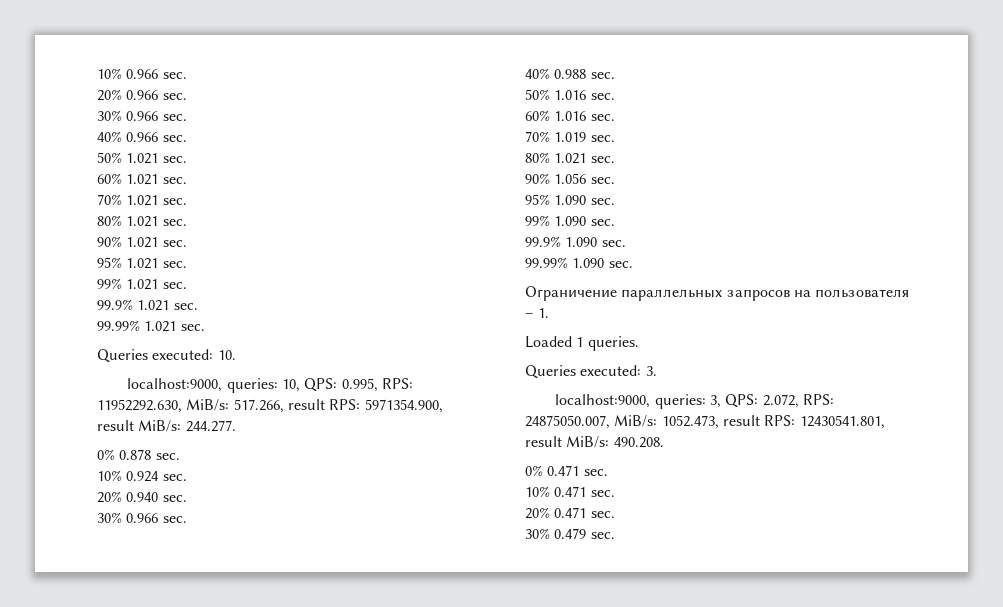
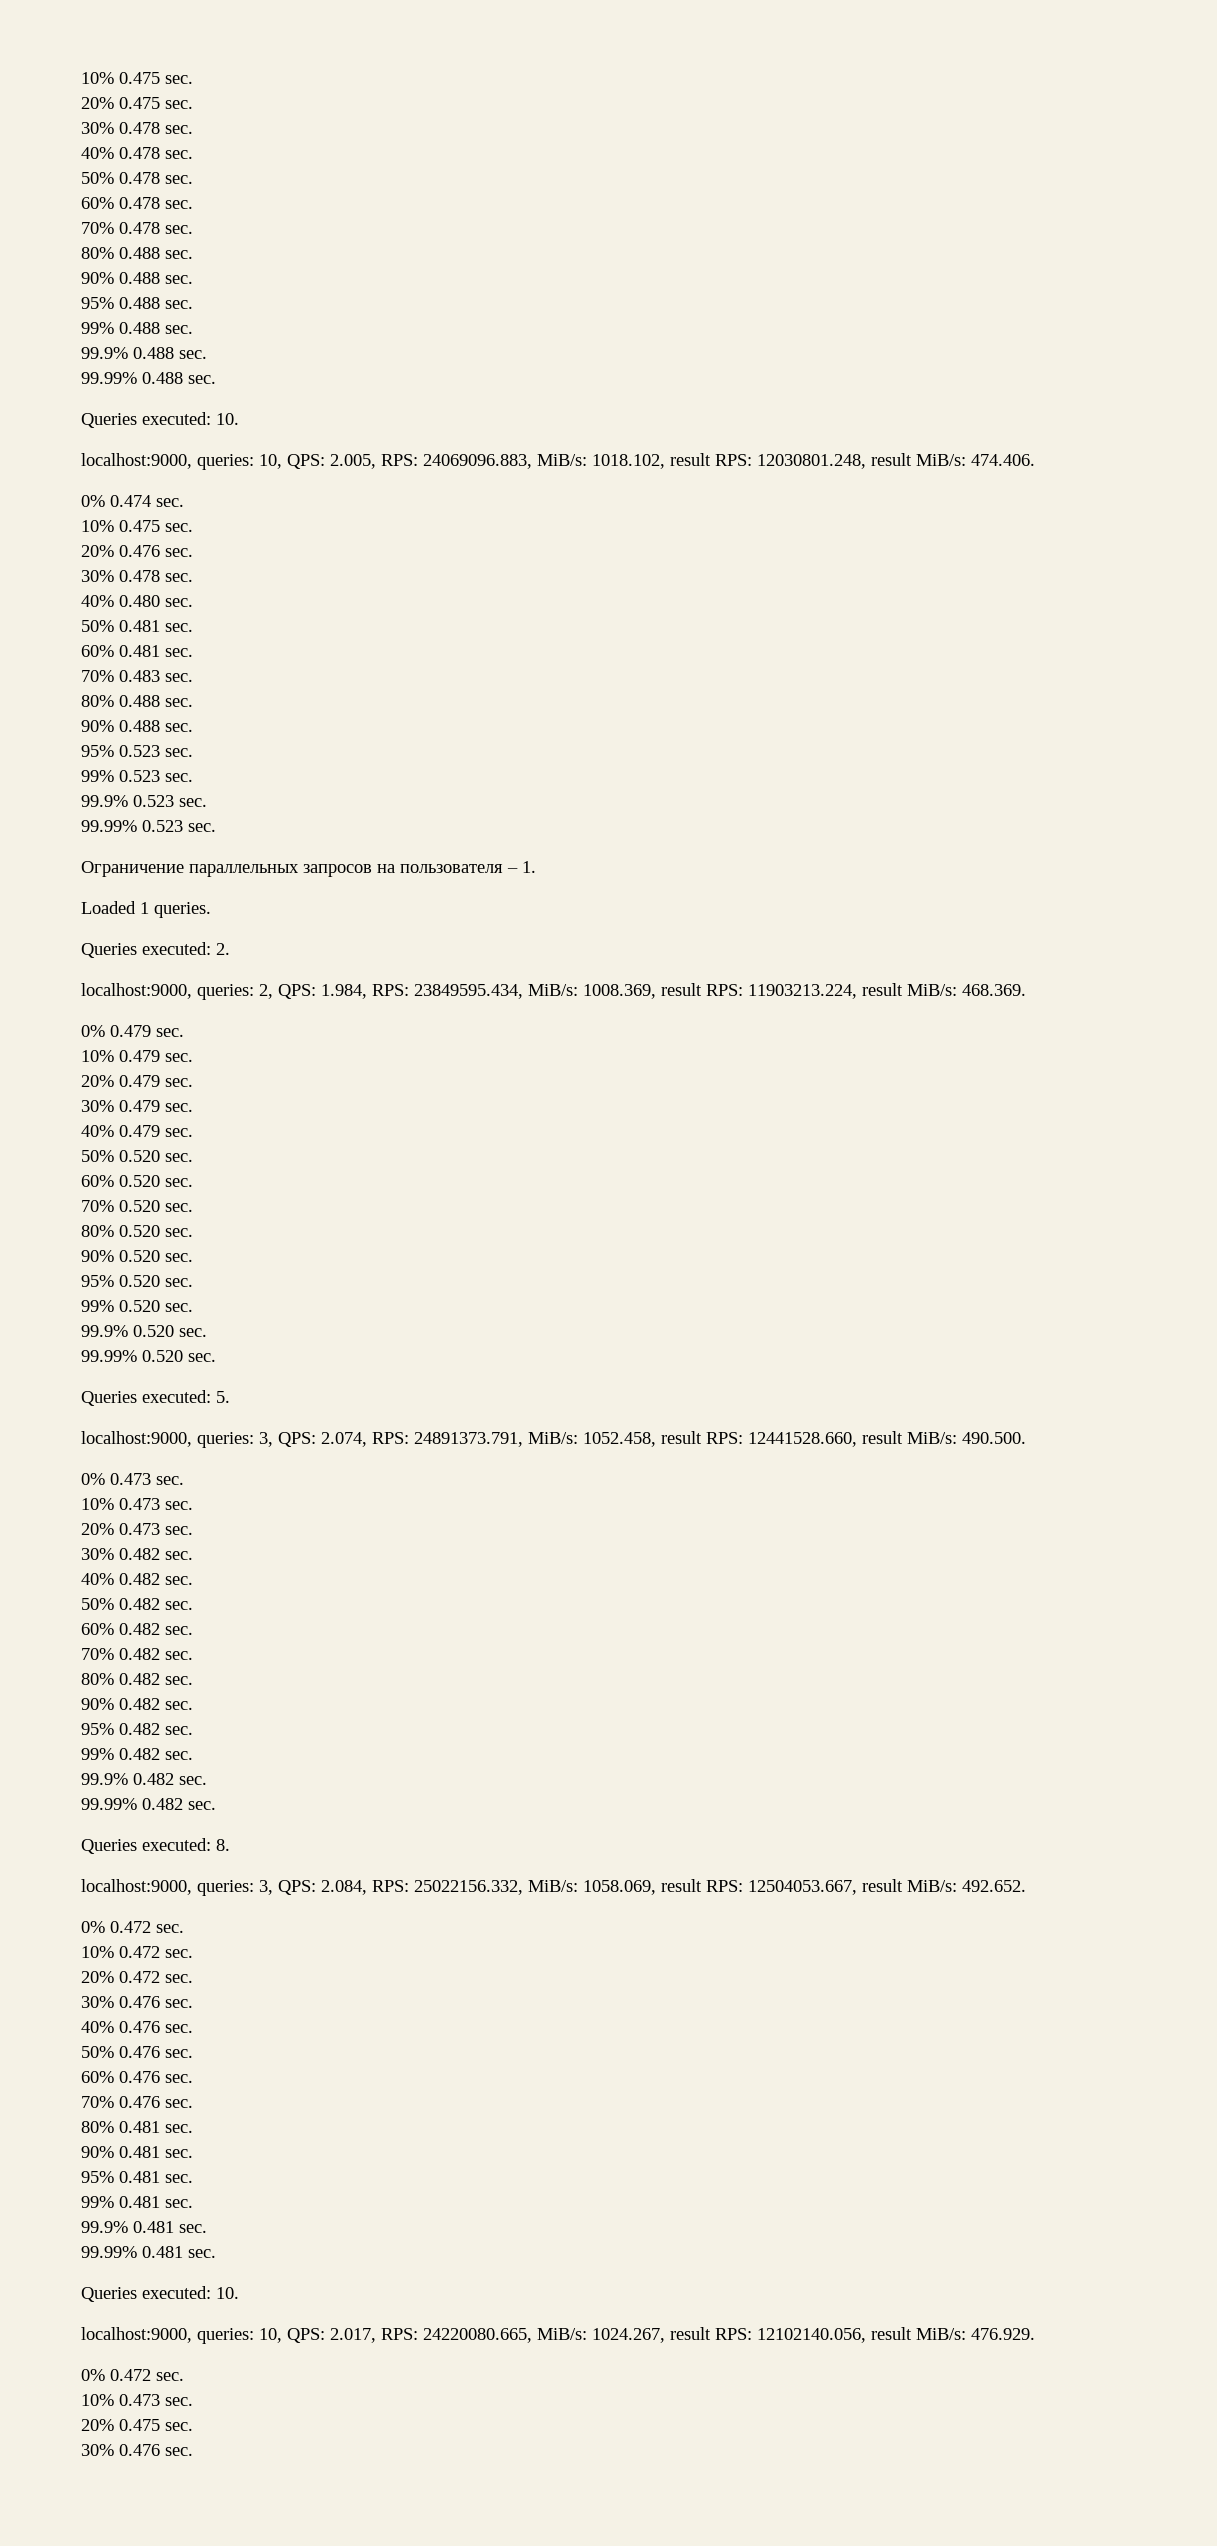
[97,68,187,79] [97,89,187,101] [97,110,187,121] [97,131,187,142] [97,152,187,164] [97,173,187,185] [97,194,187,206] [97,215,187,227] [97,236,187,248] [97,257,187,269] [97,278,187,290] [97,299,198,311] [97,320,205,332] [97,349,236,363] [127,378,414,393] [97,399,443,413] [97,420,236,432] [97,449,180,460] [97,470,187,482] [97,491,187,503] [97,512,187,523] [525,68,615,79] [525,89,615,100] [525,110,615,121] [525,131,615,142] [525,152,615,164] [525,173,615,184] [525,194,615,205] [525,215,615,226] [525,236,626,247] [525,257,605,268] 10% 0.966 sec. // 20% 0.966 sec. // 30% 0.966 sec. // 40% 0.966 sec. // 50% 1.021 sec. // 60% 1.021 sec. // 70% 1.021 sec. // 80% 1.021 sec. // 90% 1.021 sec. // 95% 1.021 sec. // 99% 1.021 sec. // 99.9% 1.021 sec. // 99.99% 1.021 sec. // Queries executed: 10. // localhost:9000, queries: 10, QPS: 0.995, RPS: 11952292.630, MiB/s: 517.266, result RPS: 5971354.900, result MiB/s: 244.277. // 0% 0.878 sec. // 10% 0.924 sec. // 20% 0.940 sec. // 30% 0.966 sec. // 40% 0.988 sec. // 50% 1.016 sec. // 60% 1.016 sec. // 70% 1.019 sec. // 80% 1.021 sec. // 90% 1.056 sec. // 95% 1.090 sec. // 99% 1.090 sec. // 99.9% 1.090 sec. // 99.99% 1.090 -> [81,72,193,84] [81,97,193,109] [81,122,193,134] [81,147,193,159] [81,172,193,184] [81,197,193,209] [81,222,193,234] [81,247,193,259] [81,272,193,284] [81,297,193,309] [81,322,193,334] [81,347,207,359] [81,372,216,384] [81,412,239,428] [81,453,1035,470] [81,495,184,507] [81,520,193,532] [81,545,193,557] [81,570,193,582] [81,595,193,607] [81,620,193,632] [81,645,193,657] [81,670,193,682] [81,695,193,707] [81,720,193,732] [81,745,193,757] [81,770,193,782] [81,795,207,807] [81,820,183,832] 10% 0.475 sec. // 20% 0.475 sec. // 30% 0.478 sec. // 40% 0.478 sec. // 50% 0.478 sec. // 60% 0.478 sec. // 70% 0.478 sec. // 80% 0.488 sec. // 90% 0.488 sec. // 95% 0.488 sec. // 99% 0.488 sec. // 99.9% 0.488 sec. // 99.99% 0.488 sec. // Queries executed: 10. // localhost:9000, queries: 10, QPS: 2.005, RPS: 24069096.883, MiB/s: 1018.102, result RPS: 12030801.248, result MiB/s: 474.406. // 0% 0.474 sec. // 10% 0.475 sec. // 20% 0.476 sec. // 30% 0.478 sec. // 40% 0.480 sec. // 50% 0.481 sec. // 60% 0.481 sec. // 70% 0.483 sec. // 80% 0.488 sec. // 90% 0.488 sec. // 95% 0.523 sec. // 99% 0.523 sec. // 99.9% 0.523 sec. // 99.99% 0.523
[645,366,657,376] [555,394,835,409] [525,415,885,429] [525,436,664,448] [525,465,608,476] [525,486,615,497] [525,507,615,519] [525,528,615,539] 3. // localhost:9000, queries: 3, QPS: 2.072, RPS: 24875050.007, MiB/s: 1052.473, result RPS: 12430541.801, result MiB/s: 490.208. // 0% 0.471 sec. // 10% 0.471 sec. // 20% 0.471 sec. // 30% 0.479 sec. -> [216,943,230,955] [81,983,1026,1000] [81,1025,184,1037] [81,1050,193,1062] [81,1075,193,1087] [81,1100,193,1112] [81,1125,193,1137] [81,1150,193,1162] [81,1175,193,1187] [81,1200,193,1212] [81,1225,193,1237] [81,1250,193,1262] [81,1275,193,1287] [81,1300,193,1312] [81,1325,207,1337] [81,1350,216,1362] [81,1390,230,1406] [81,1431,1026,1448] [81,1473,184,1485] [81,1498,193,1510] [81,1523,193,1535] [81,1548,193,1560] [81,1573,193,1585] [81,1598,193,1610] [81,1623,193,1635] [81,1648,193,1660] [81,1673,193,1685] [81,1698,193,1710] [81,1723,193,1735] [81,1748,193,1760] [81,1773,207,1785] [81,1798,216,1810] [81,1838,230,1854] [81,1879,1026,1896] [81,1921,184,1933] [81,1946,193,1958] [81,1971,193,1983] [81,1996,193,2008] [81,2021,193,2033] [81,2046,193,2058] [81,2071,193,2083] [81,2096,193,2108] [81,2121,193,2133] [81,2146,193,2158] [81,2171,193,2183] [81,2196,193,2208] [81,2221,207,2233] [81,2246,216,2258] [81,2286,239,2302] [81,2327,1035,2344] [81,2369,184,2381] [81,2394,193,2406] [81,2419,193,2431] [81,2444,193,2456] 2. // localhost:9000, queries: 2, QPS: 1.984, RPS: 23849595.434, MiB/s: 1008.369, result RPS: 11903213.224, result MiB/s: 468.369. // 0% 0.479 sec. // 10% 0.479 sec. // 20% 0.479 sec. // 30% 0.479 sec. // 40% 0.479 sec. // 50% 0.520 sec. // 60% 0.520 sec. // 70% 0.520 sec. // 80% 0.520 sec. // 90% 0.520 sec. // 95% 0.520 sec. // 99% 0.520 sec. // 99.9% 0.520 sec. // 99.99% 0.520 sec. // Queries executed: 5. // localhost:9000, queries: 3, QPS: 2.074, RPS: 24891373.791, MiB/s: 1052.458, result RPS: 12441528.660, result MiB/s: 490.500. // 0% 0.473 sec. // 10% 0.473 sec. // 20% 0.473 sec. // 30% 0.482 sec. // 40% 0.482 sec. // 50% 0.482 sec. // 60% 0.482 sec. // 70% 0.482 sec. // 80% 0.482 sec. // 90% 0.482 sec. // 95% 0.482 sec. // 99% 0.482 sec. // 99.9% 0.482 sec. // 99.99% 0.482 sec. // Queries executed: 8. // localhost:9000, queries: 3, QPS: 2.084, RPS: 25022156.332, MiB/s: 1058.069, result RPS: 12504053.667, result MiB/s: 492.652. // 0% 0.472 sec. // 10% 0.472 sec. // 20% 0.472 sec. // 30% 0.476 sec. // 40% 0.476 sec. // 50% 0.476 sec. // 60% 0.476 sec. // 70% 0.476 sec. // 80% 0.481 sec. // 90% 0.481 sec. // 95% 0.481 sec. // 99% 0.481 sec. // 99.9% 0.481 sec. // 99.99% 0.481 sec. // Queries executed: 10. // localhost:9000, queries: 10, QPS: 2.017, RPS: 24220080.665, MiB/s: 1024.267, result RPS: 12102140.056, result MiB/s: 476.929. // 0% 0.472 sec. // 10% 0.473 sec. // 20% 0.475 sec. // 30% 0.476 sec.

